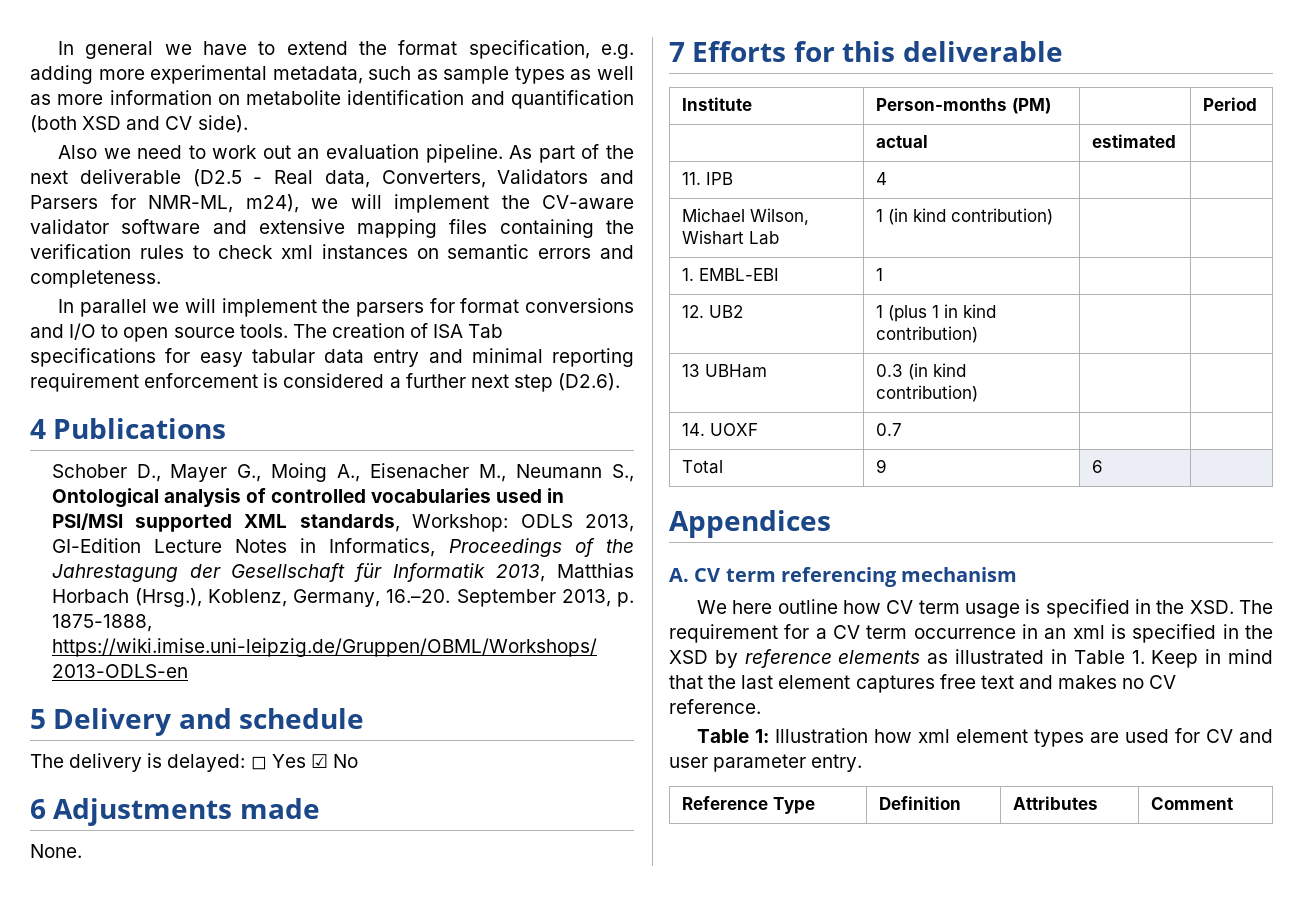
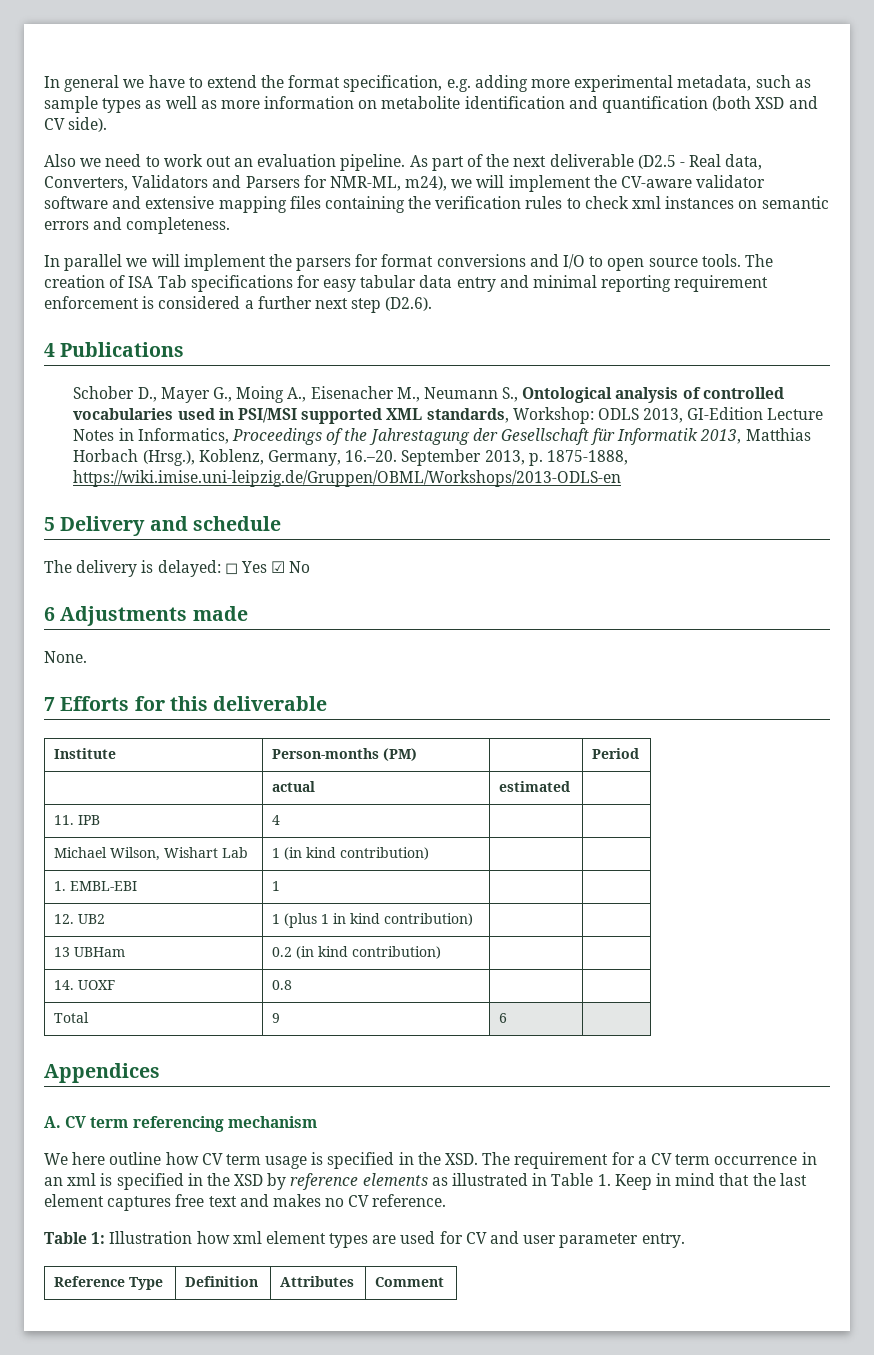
[876,364,904,377] 0.3 -> [272,947,293,957] 0.2
[876,423,903,436] 0.7 -> [272,980,293,990] 0.8

